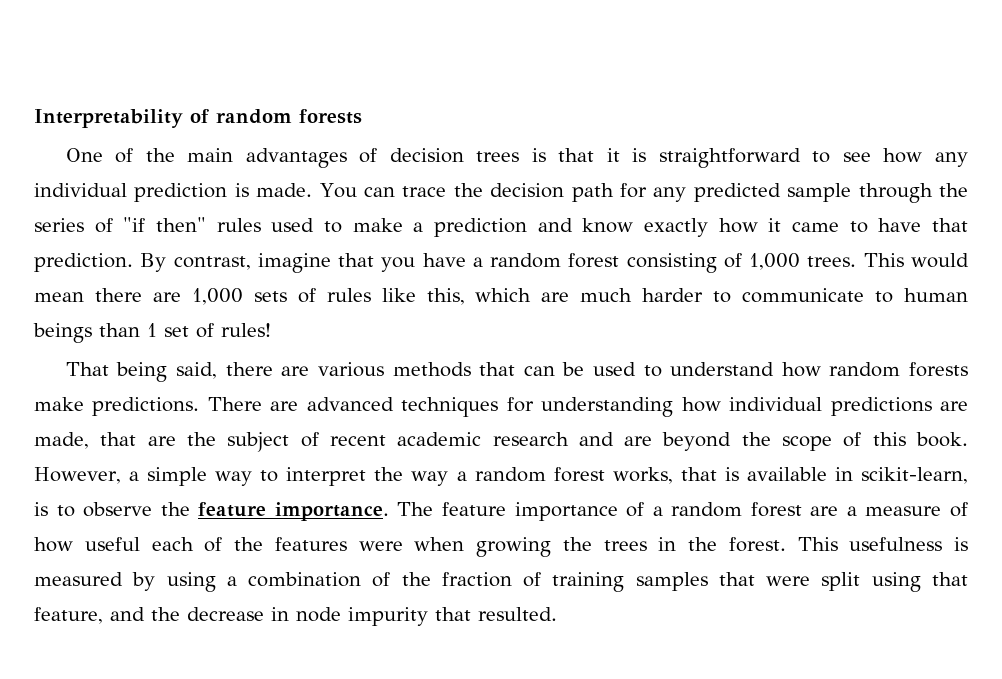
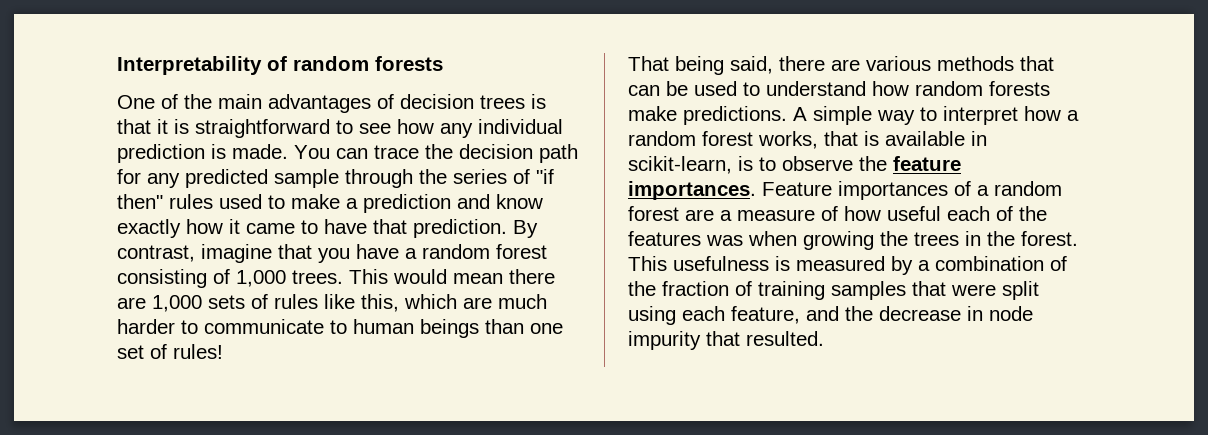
[147,323,157,337] 1 -> [530,323,563,334] one
[207,397,969,417] [34,432,968,452] [34,467,140,484] There are advanced techniques for understanding how individual predictions are made, that are the subject of recent academic research and are beyond the scope of this book. However, a -> [793,107,807,121] A
[374,467,449,486] the way -> [1024,106,1061,121] how
[274,502,618,521] importance. The feature importance -> [628,181,948,200] importances. Feature importances
[358,541,403,551] were -> [706,235,743,246] was
[166,572,216,592] using -> (913, 265) none
[931,572,968,586] that -> [682,306,725,321] each

